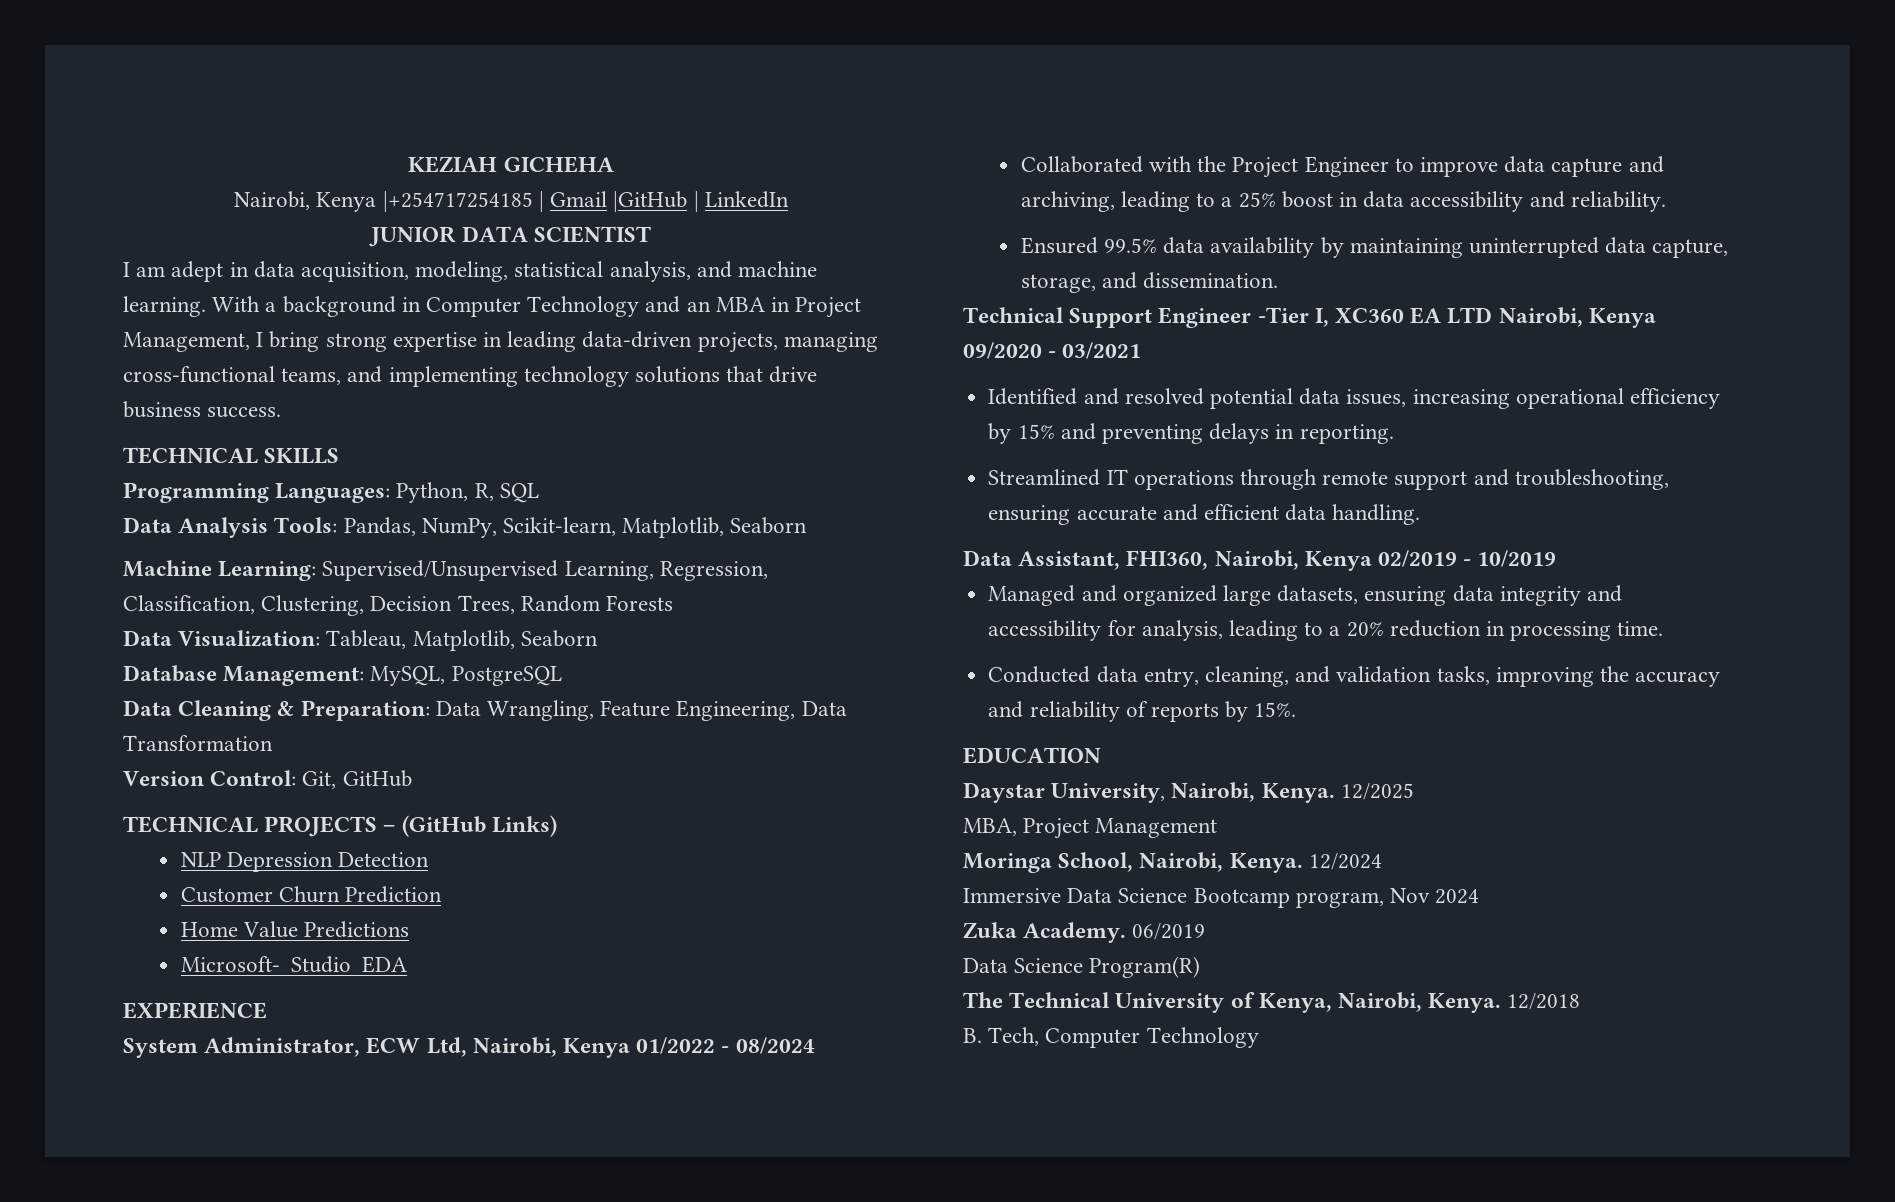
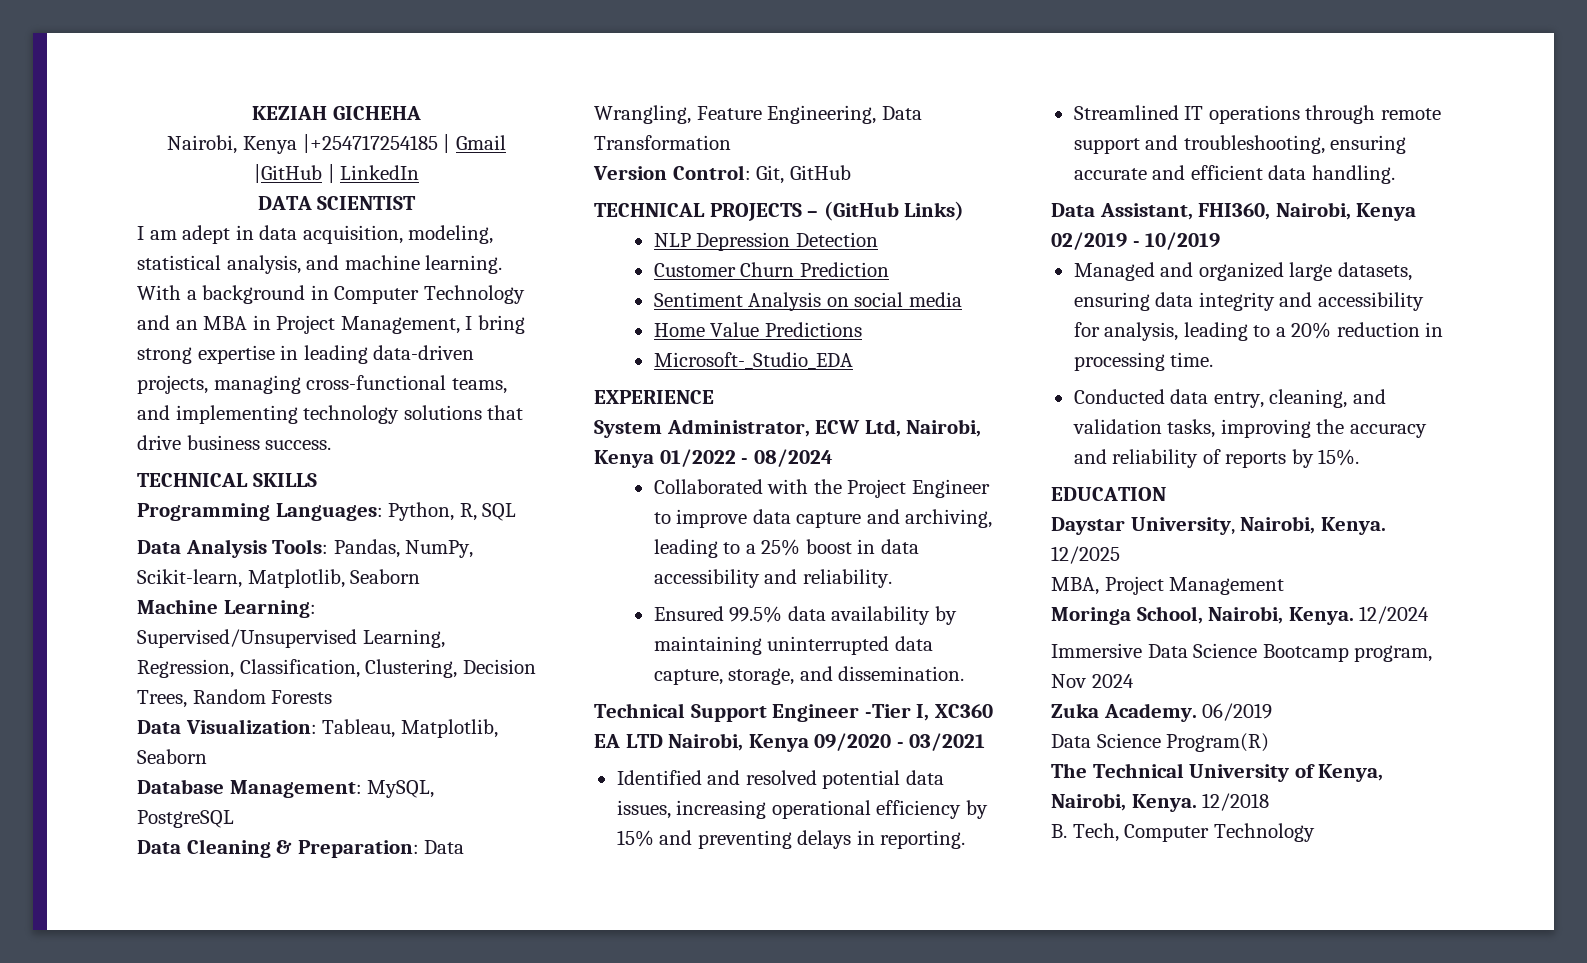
[369,226,457,247] JUNIOR -> (420, 172) none
(443, 894) none -> [653,292,962,311] // Sentiment Analysis on social media

